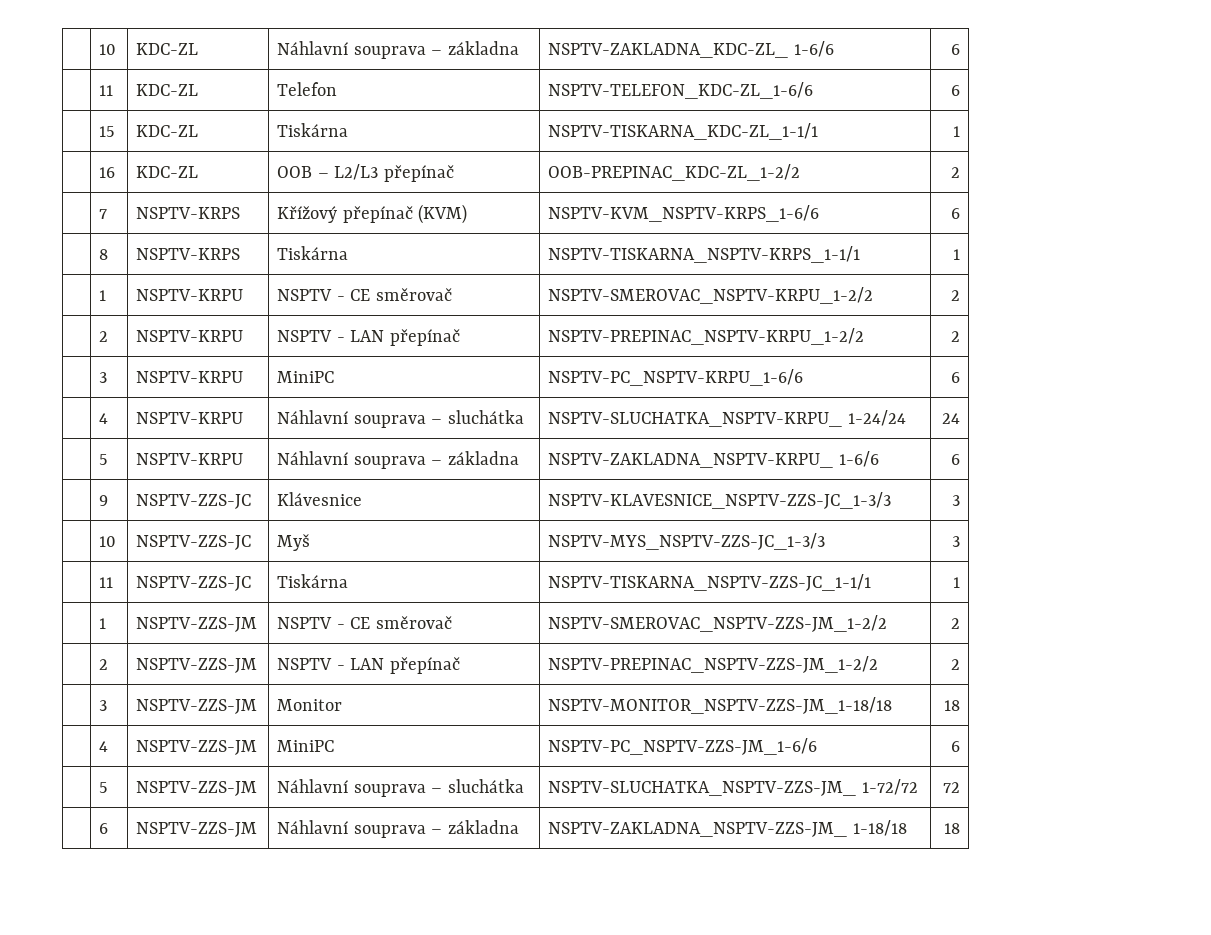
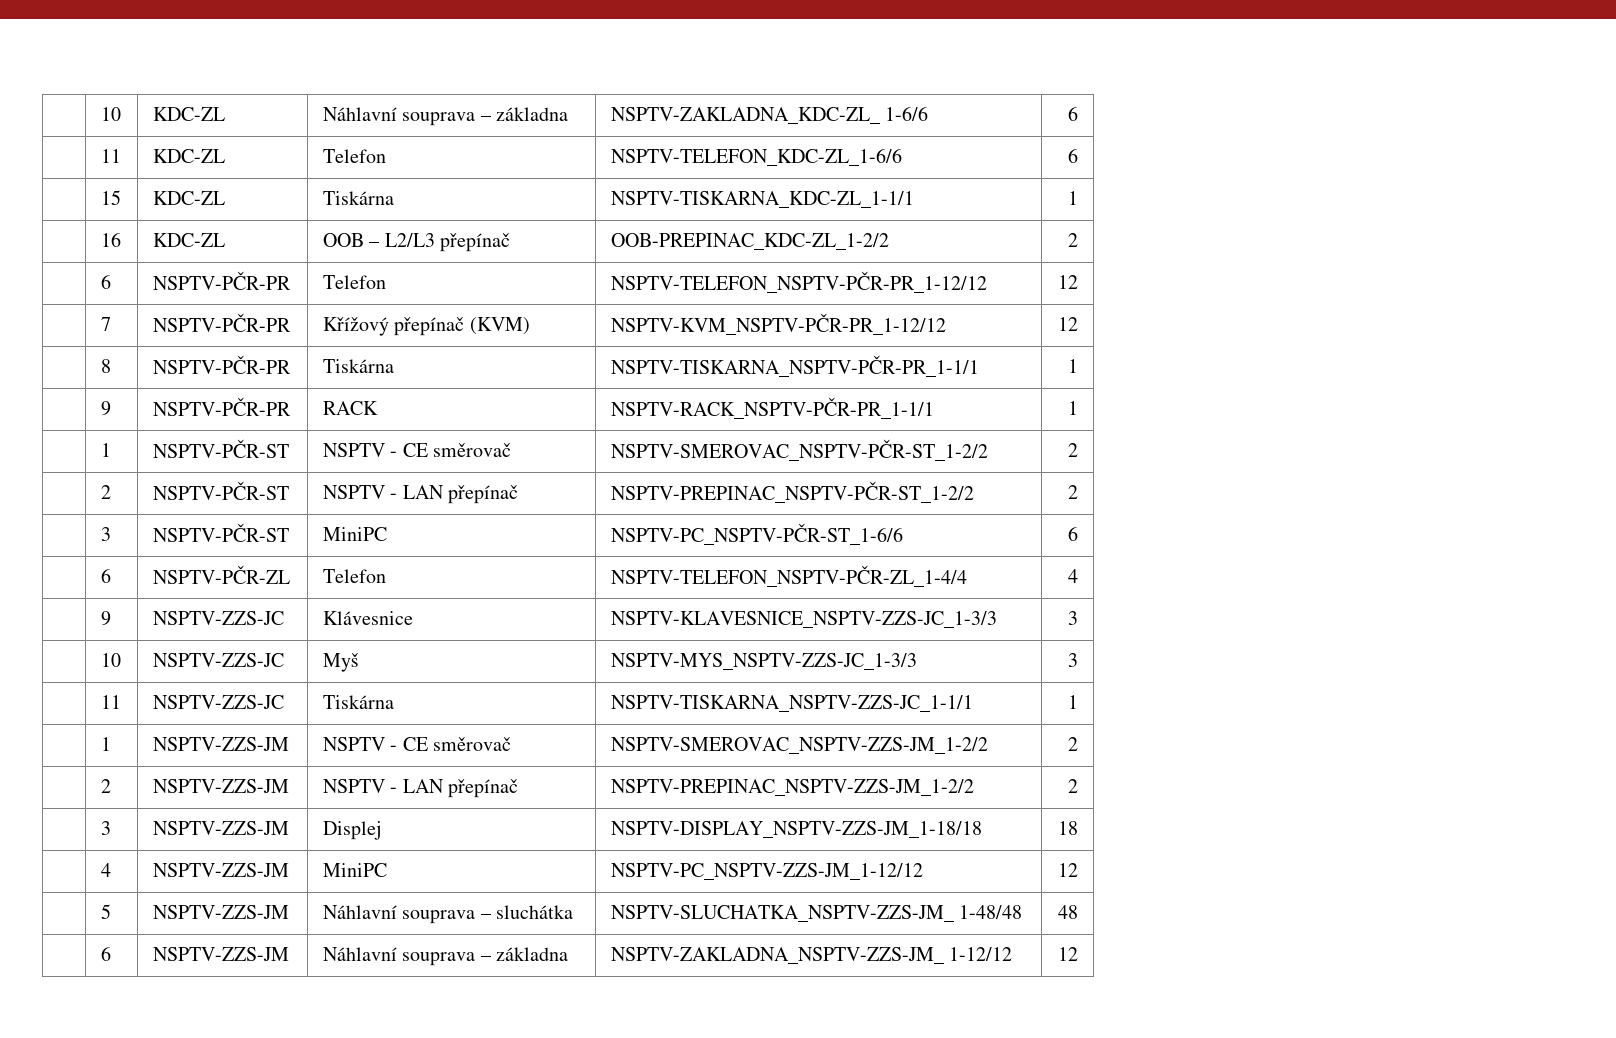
(960, 172) none -> [100,274,111,289] [152,271,291,290] [322,275,386,289] [610,271,987,293] [1058,275,1079,289] // | 6 | NSPTV-PČR-PR | Telefon | NSPTV-TELEFON_NSPTV-PČR-PR_1-12/12 | 12
[136,207,241,219] NSPTV-KRPS -> [152,313,291,332] NSPTV-PČR-PR
[548,205,820,222] [950,208,960,219] NSPTV-KVM_NSPTV-KRPS_1-6/6 | 6 -> [610,313,946,335] [1058,317,1079,331] NSPTV-KVM_NSPTV-PČR-PR_1-12/12 | 12
[136,248,241,260] [277,246,349,260] [548,246,861,263] [952,249,960,260] [99,290,107,301] [136,289,244,301] [277,288,452,301] [548,287,874,304] [950,290,960,301] [99,331,109,342] [136,330,244,342] [277,329,460,346] [548,328,865,345] [950,331,960,342] [99,372,108,383] [136,371,244,383] [277,371,335,383] [548,369,804,386] [950,372,960,383] [99,413,109,424] [136,412,244,424] [277,410,524,428] [548,410,906,427] [941,413,960,424] [99,454,109,465] [136,453,244,465] [277,451,519,469] [548,451,879,468] [950,454,960,465] NSPTV-KRPS | Tiskárna | NSPTV-TISKARNA_NSPTV-KRPS_1-1/1 | 1 // | 1 | NSPTV-KRPU | NSPTV - CE směrovač | NSPTV-SMEROVAC_NSPTV-KRPU_1-2/2 | 2 // | 2 | NSPTV-KRPU | NSPTV - LAN přepínač | NSPTV-PREPINAC_NSPTV-KRPU_1-2/2 | 2 // | 3 | NSPTV-KRPU | MiniPC | NSPTV-PC_NSPTV-KRPU_1-6/6 | 6 // | 4 | NSPTV-KRPU | Náhlavní souprava – sluchátka | NSPTV-SLUCHATKA_NSPTV-KRPU_ 1-24/24 | 24 // | 5 | NSPTV-KRPU | Náhlavní souprava – základna | NSPTV-ZAKLADNA_NSPTV-KRPU_ 1-6/6 | 6 -> [152,355,291,374] [322,359,394,373] [610,355,979,377] [1068,359,1079,373] [100,401,111,416] [152,397,291,416] [322,401,378,415] [610,397,934,419] [1068,401,1079,415] [100,443,111,457] [152,439,289,458] [322,443,512,457] [610,439,988,461] [1068,443,1079,457] [100,485,111,499] [152,481,289,500] [322,485,519,504] [610,481,974,503] [1068,485,1079,499] [100,527,111,541] [152,523,289,542] [322,527,387,541] [610,523,903,545] [1068,526,1079,541] [100,568,111,583] [152,565,290,584] [322,569,386,583] [610,565,967,587] [1068,569,1079,583] NSPTV-PČR-PR | Tiskárna | NSPTV-TISKARNA_NSPTV-PČR-PR_1-1/1 | 1 // | 9 | NSPTV-PČR-PR | RACK | NSPTV-RACK_NSPTV-PČR-PR_1-1/1 | 1 // | 1 | NSPTV-PČR-ST | NSPTV - CE směrovač | NSPTV-SMEROVAC_NSPTV-PČR-ST_1-2/2 | 2 // | 2 | NSPTV-PČR-ST | NSPTV - LAN přepínač | NSPTV-PREPINAC_NSPTV-PČR-ST_1-2/2 | 2 // | 3 | NSPTV-PČR-ST | MiniPC | NSPTV-PC_NSPTV-PČR-ST_1-6/6 | 6 // | 6 | NSPTV-PČR-ZL | Telefon | NSPTV-TELEFON_NSPTV-PČR-ZL_1-4/4 | 4
[277,699,343,711] [548,697,893,714] Monitor | NSPTV-MONITOR_NSPTV-ZZS-JM_1-18/18 -> [322,821,382,840] [610,821,982,838] Displej | NSPTV-DISPLAY_NSPTV-ZZS-JM_1-18/18
[548,738,818,755] [950,741,960,752] NSPTV-PC_NSPTV-ZZS-JM_1-6/6 | 6 -> [610,863,923,880] [1058,863,1079,877] NSPTV-PC_NSPTV-ZZS-JM_1-12/12 | 12
[861,779,918,795] [942,782,960,793] 1-72/72 | 72 -> [959,905,1023,919] [1058,905,1079,919] 1-48/48 | 48
[852,820,907,836] [943,823,960,834] 1-18/18 | 18 -> [949,947,1013,961] [1058,947,1079,961] 1-12/12 | 12

